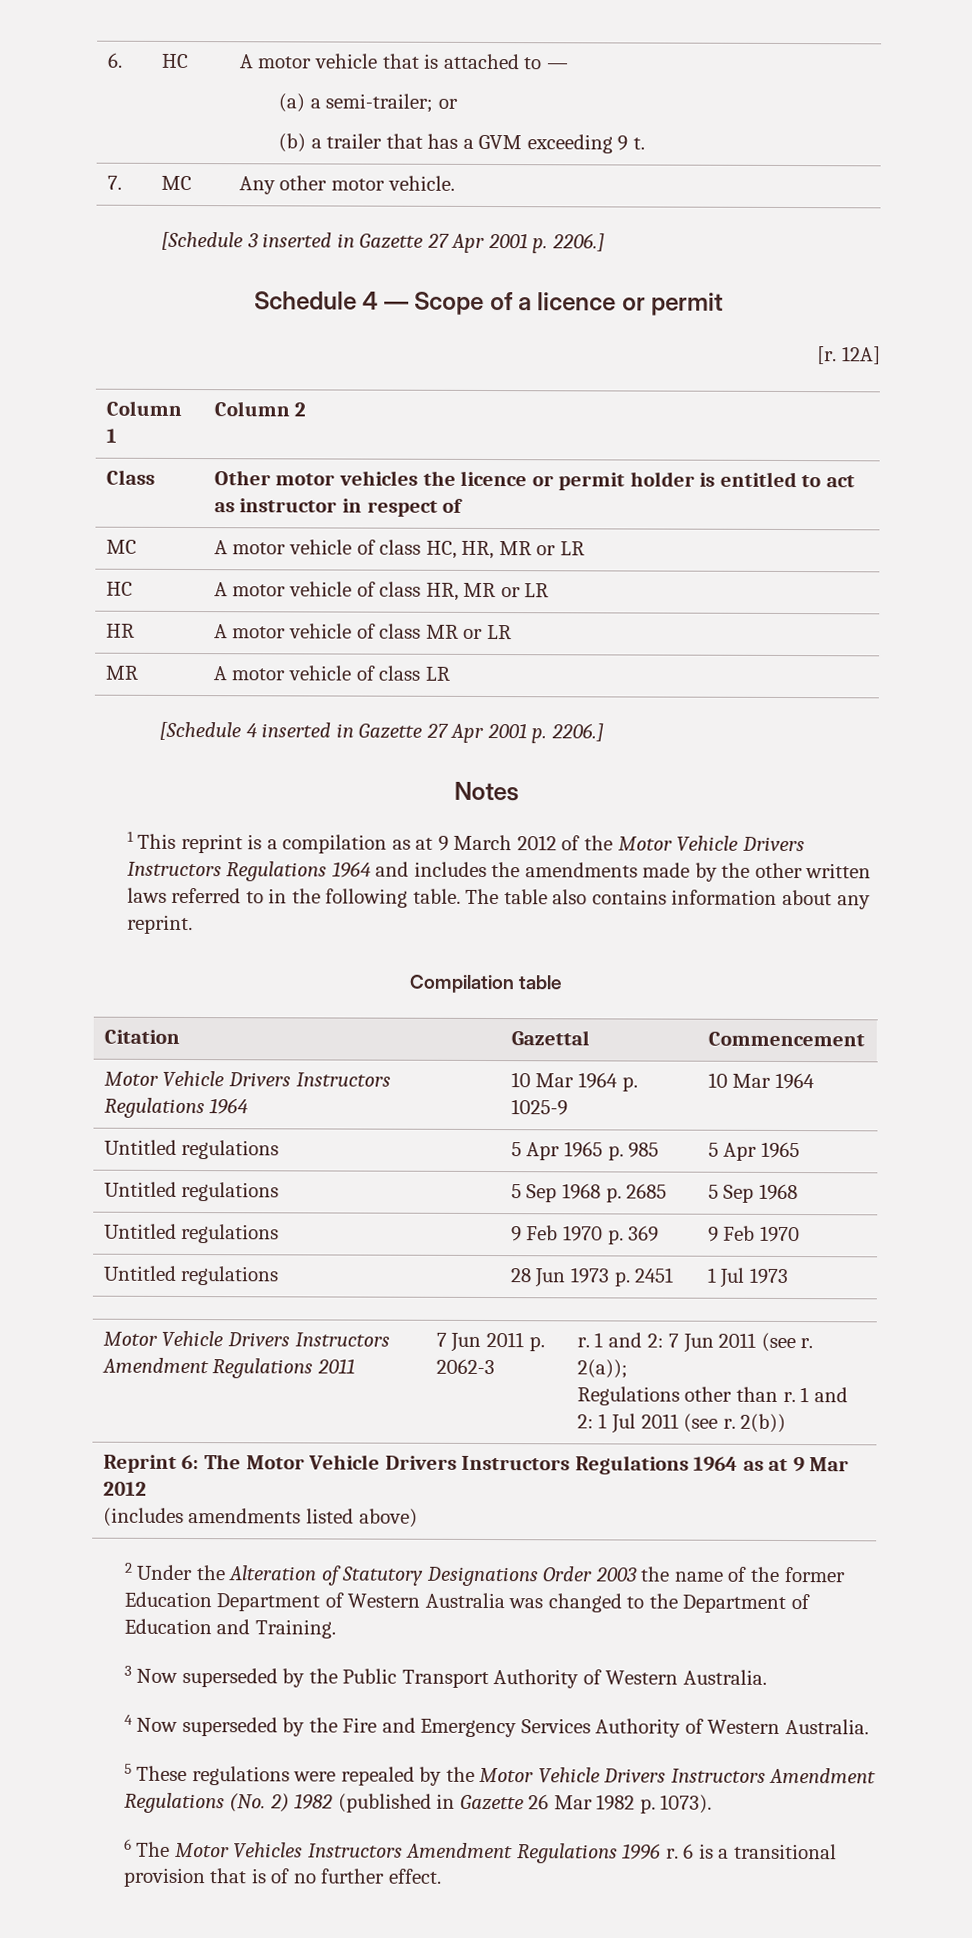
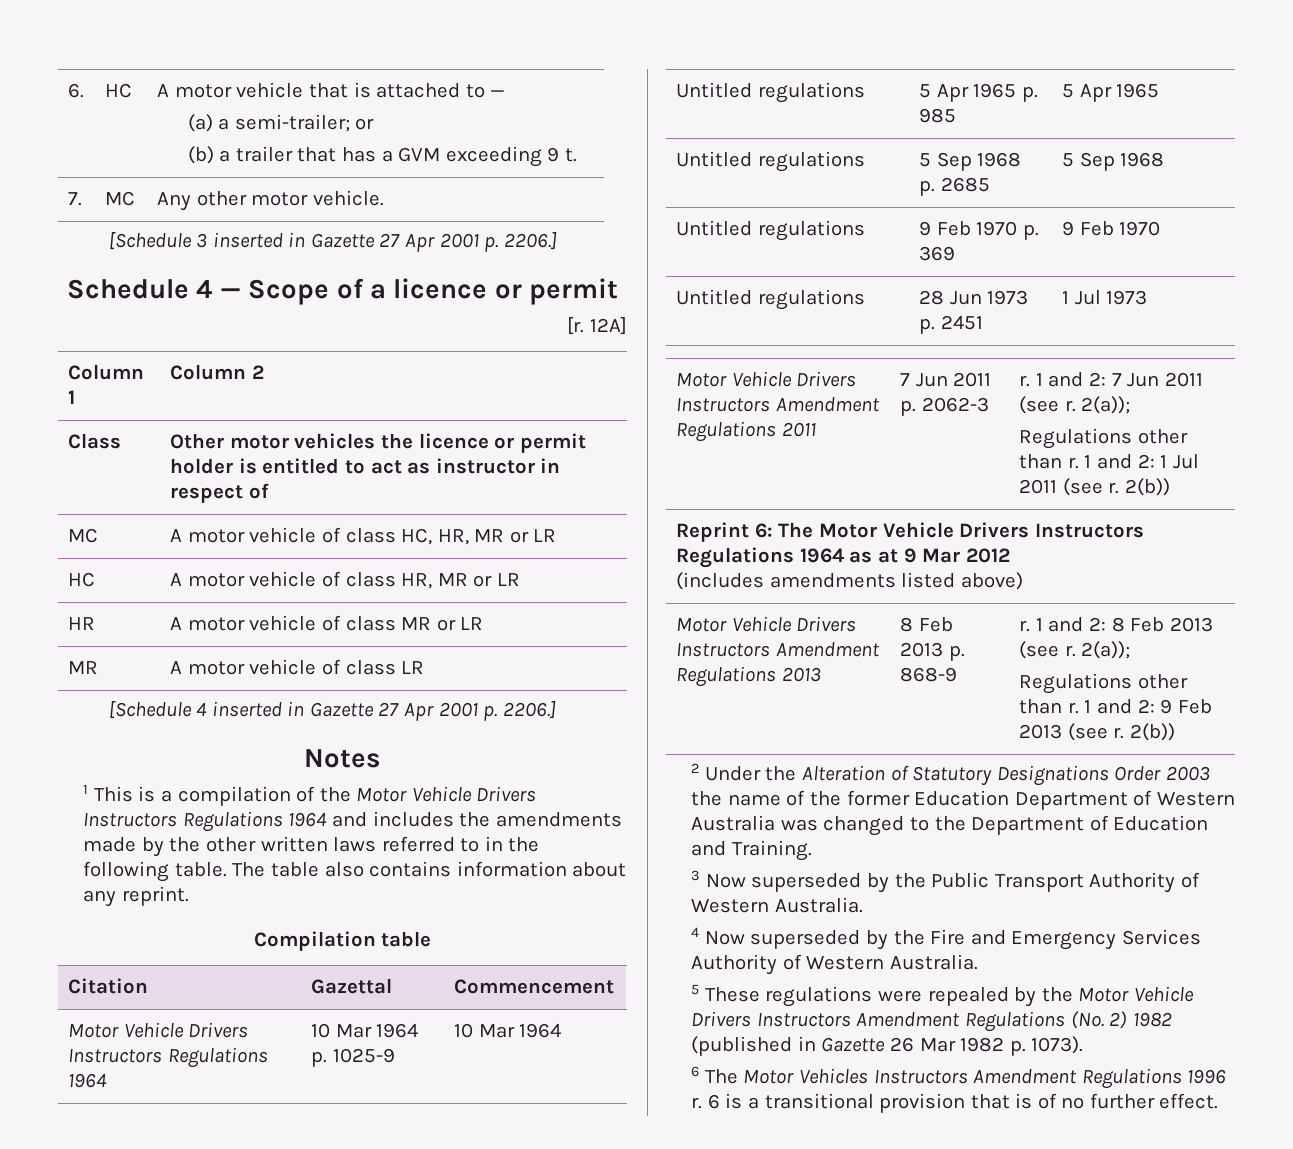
[180,833,243,854] reprint -> (133, 794) none
[391,834,557,851] as at 9 March 2012 -> (291, 796) none
(418, 1518) none -> [676,616,857,632] [676,642,880,657] [676,666,821,687] [900,617,953,632] [900,642,965,661] [900,667,958,682] [1019,617,1213,632] [1019,641,1131,659] [1019,673,1188,694] [1019,699,1212,714] [1019,723,1175,741] // Motor Vehicle Drivers Instructors Amendment Regulations 2013 | 8 Feb 2013 p. 868-9 | r. 1 and 2: 8 Feb 2013 (see r. 2(a)); // Regulations other than r. 1 and 2: 9 Feb 2013 (see r. 2(b))

